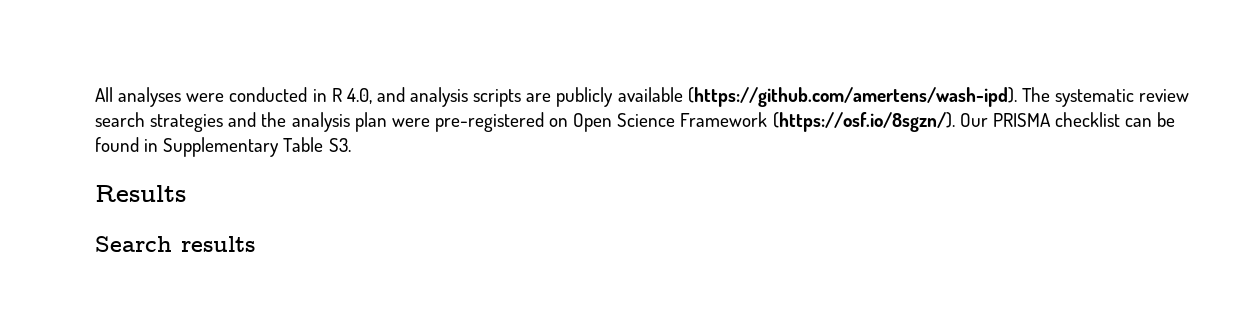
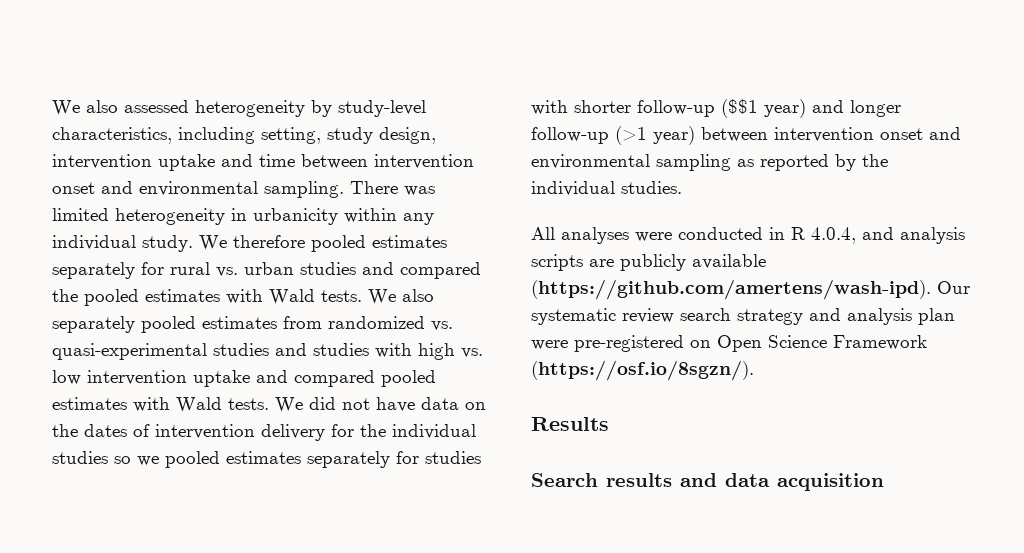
(95, 94) none -> [52,100,426,117] [52,127,436,144] [52,154,474,171] [52,181,435,198] [52,208,434,225] [52,235,447,252] [52,262,481,279] [52,289,434,306] [52,316,453,333] [52,343,483,360] [52,370,436,387] [52,397,486,413] [52,424,476,441] [52,451,481,468] [531,99,901,118] [531,126,961,145] [531,154,888,171] [531,181,682,196] We also assessed heterogeneity by study-level characteristics, including setting, study design, intervention uptake and time between intervention onset and environmental sampling. There was limited heterogeneity in urbanicity within any individual study. We therefore pooled estimates separately for rural vs. urban studies and compared the pooled estimates with Wald tests. We also separately pooled estimates from randomized vs. quasi-experimental studies and studies with high vs. low intervention uptake and compared pooled estimates with Wald tests. We did not have data on the dates of intervention delivery for the individual studies so we pooled estimates separately for studies with shorter follow-up ($$1 year) and longer follow-up (>1 year) between intervention onset and environmental sampling as reported by the individual studies. //
[346,88,372,104] 4.0, -> [811,227,856,244] 4.0.4,
[1021,87,1050,102] The -> [937,281,970,294] Our
[150,112,287,132] strategies and the -> [737,308,841,325] strategy and
[959,112,1176,127] [95,137,351,157] Our PRISMA checklist can be found in Supplementary Table S3. -> (754, 370) none
(255, 244) none -> [680,473,884,491] and data acquisition

